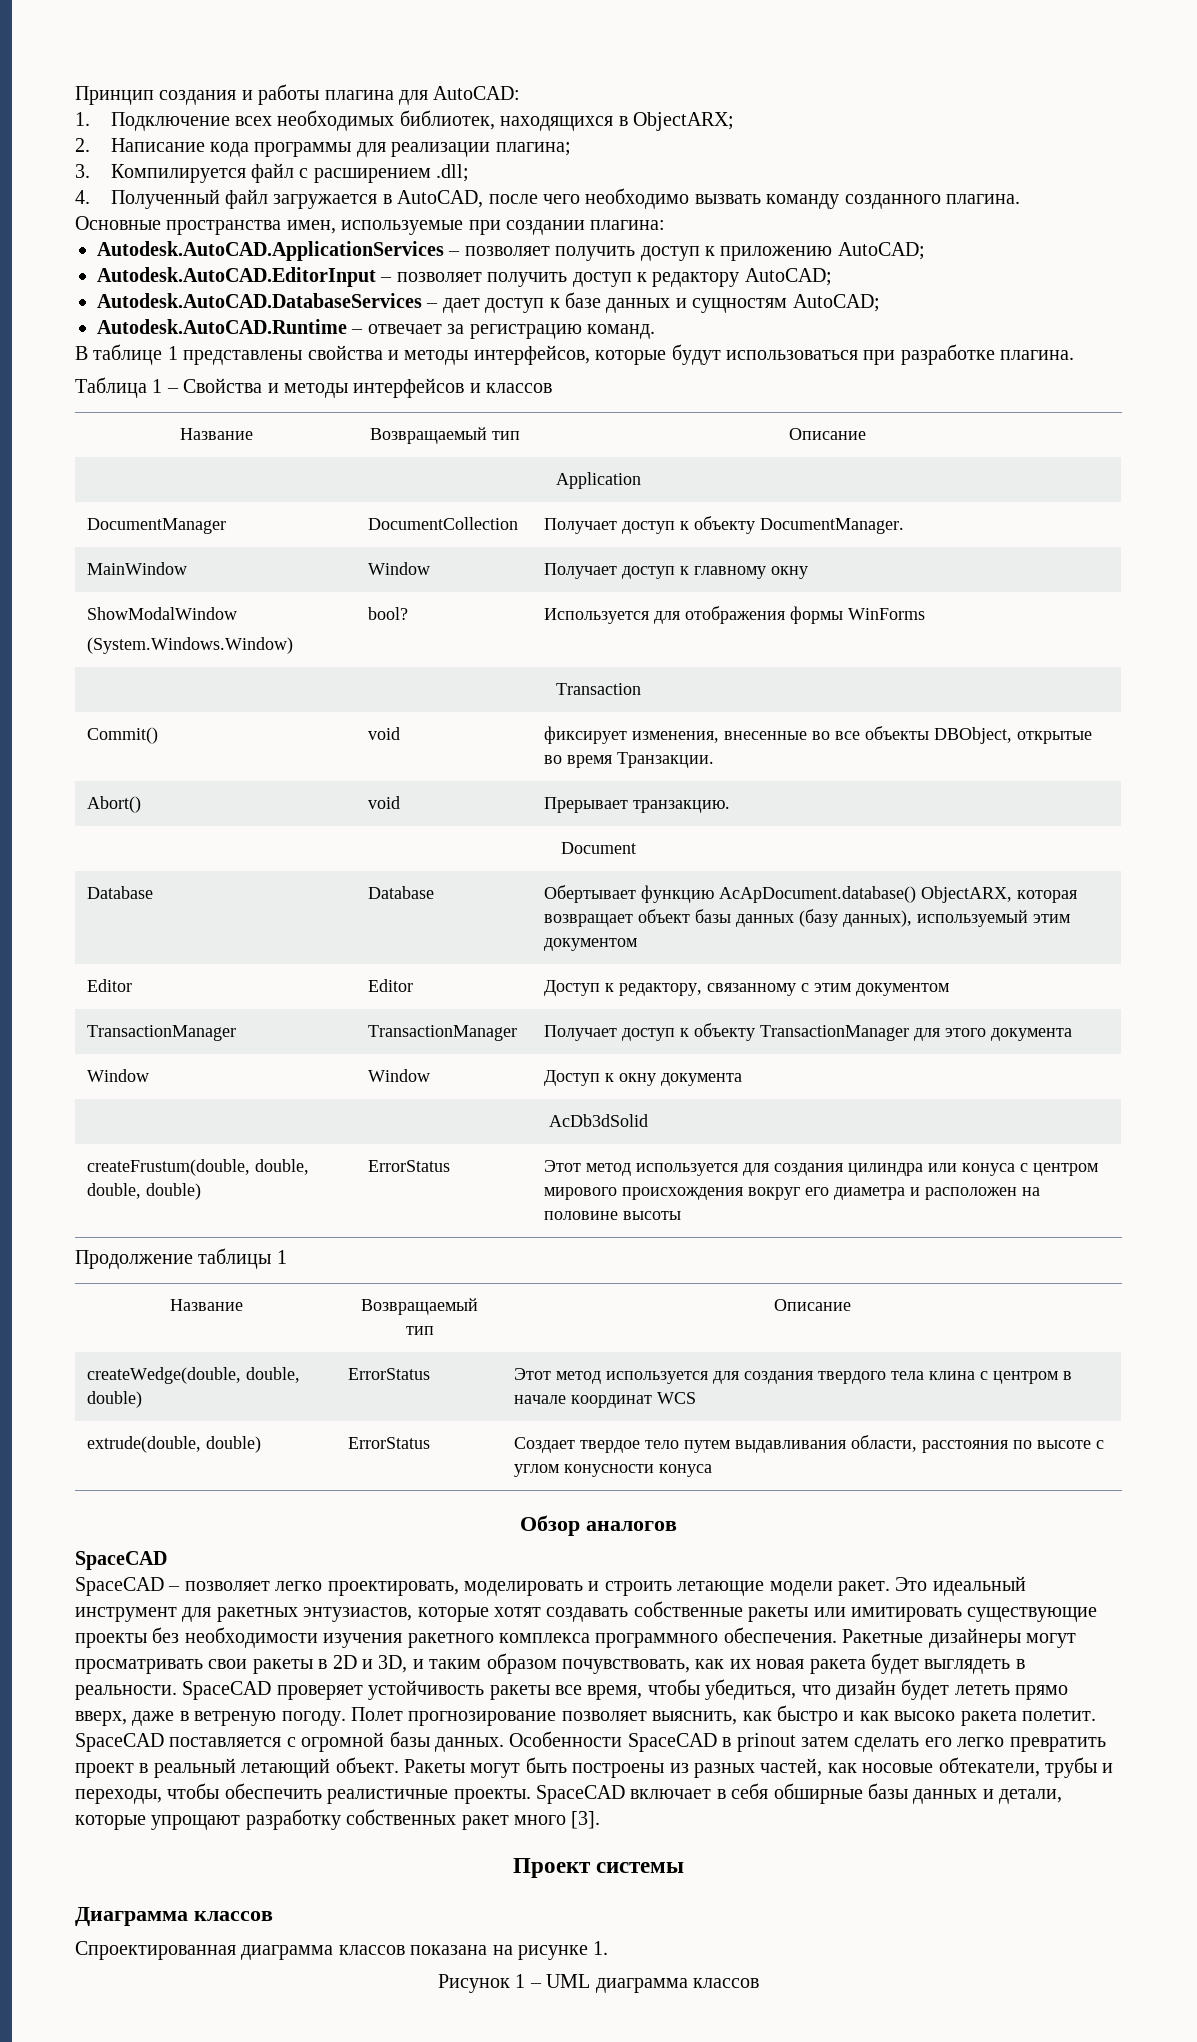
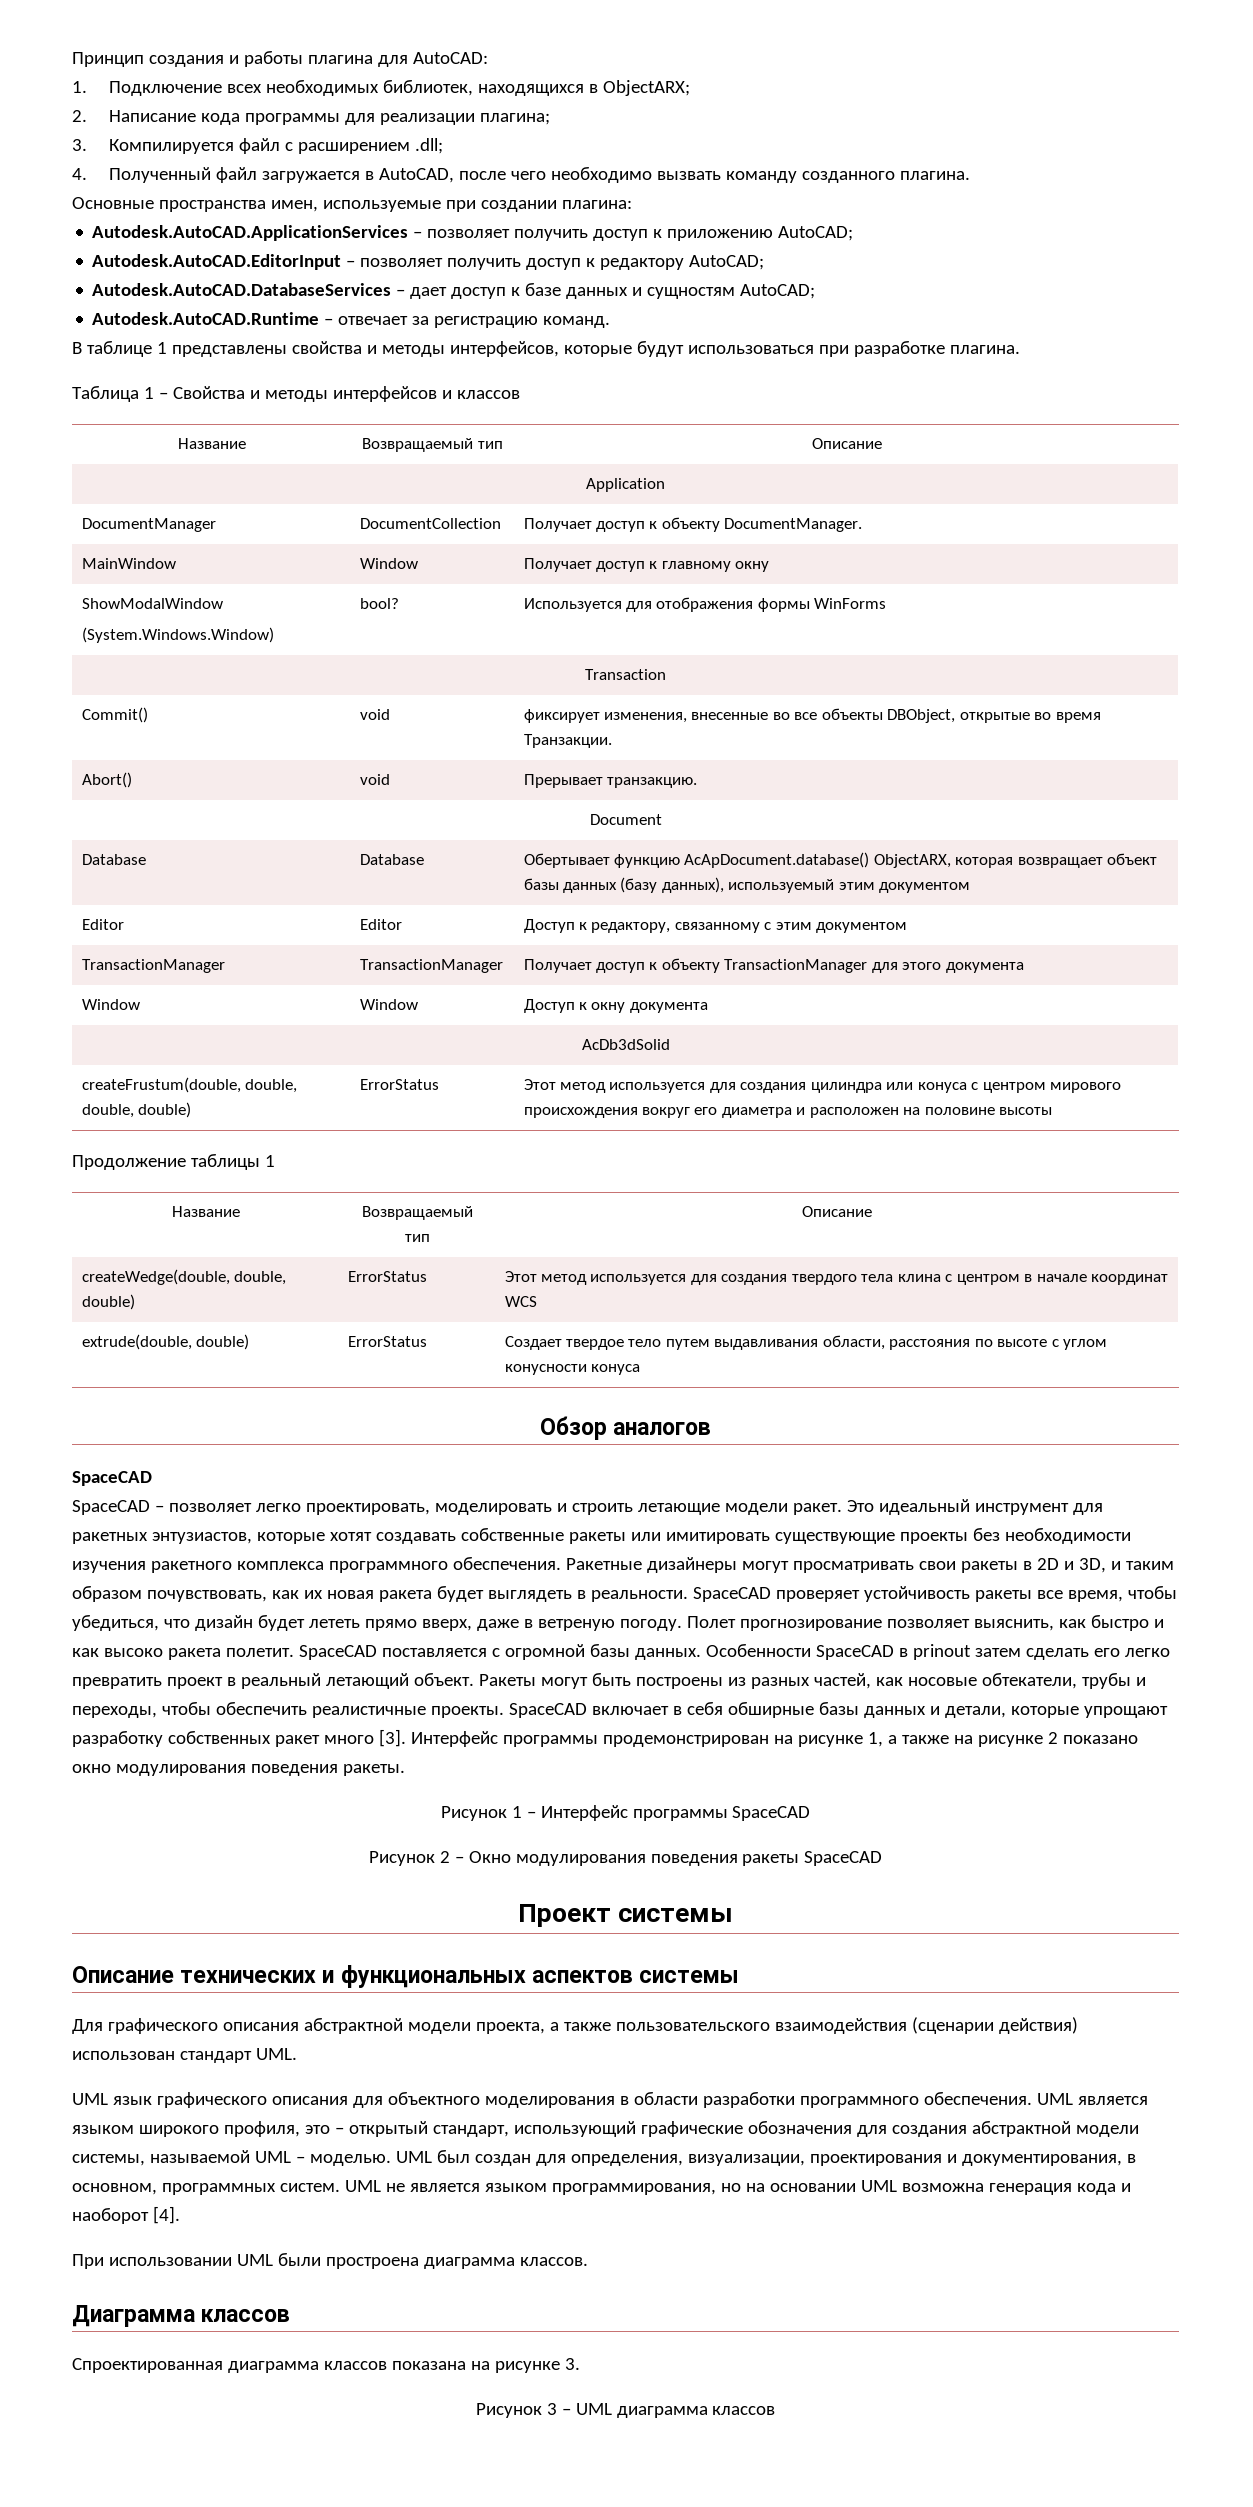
[512,1858,685,1878] // Проект системы -> [410,1731,1138,1747] [72,1764,405,1776] [440,1805,811,1821] [368,1851,883,1866] [517,1904,734,1927] [72,1965,740,1988] [72,2017,1078,2034] [72,2048,297,2063] [72,2092,1148,2108] [72,2121,1139,2137] [72,2150,1136,2166] [72,2180,1131,2195] [72,2206,180,2224] [72,2253,588,2269] Интерфейс программы продемонстрирован на рисунке 1, а также на рисунке 2 показано окно модулирования поведения ракеты. // Рисунок 1 – Интерфейс программы SpaceCAD // Рисунок 2 – Окно модулирования поведения ракеты SpaceCAD // Проект системы // Описание технических и функциональных аспектов системы // Для графического описания абстрактной модели проекта, а также пользовательского взаимодействия (сценарии действия) использован стандарт UML. // UML язык графического описания для объектного моделирования в области разработки программного обеспечения. UML является языком широкого профиля, это – открытый стандарт, использующий графические обозначения для создания абстрактной модели системы, называемой UML – моделью. UML был создан для определения, визуализации, проектирования и документирования, в основном, программных систем. UML не является языком программирования, но на основании UML возможна генерация кода и наоборот [4]. // При использовании UML были простроена диаграмма классов.
[593,1941,609,1955] [438,1974,526,1993] 1. // Рисунок 1 -> [564,2358,580,2370] [475,2403,557,2418] 3. // Рисунок 3

